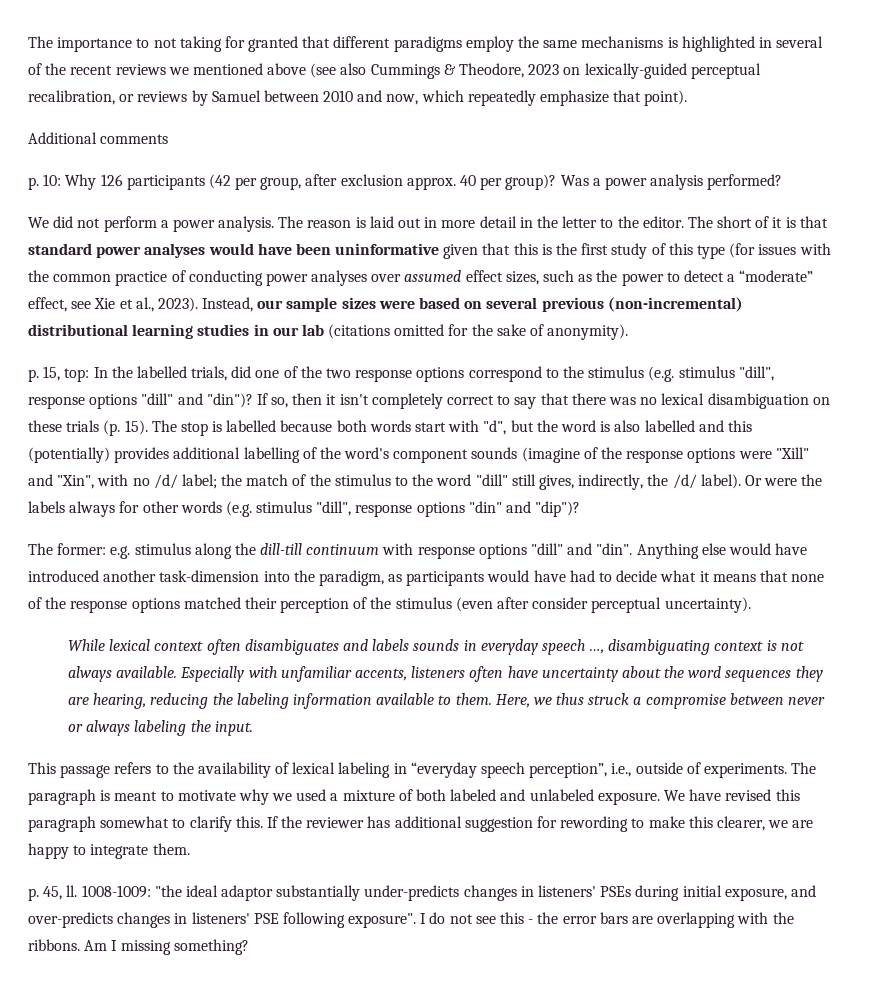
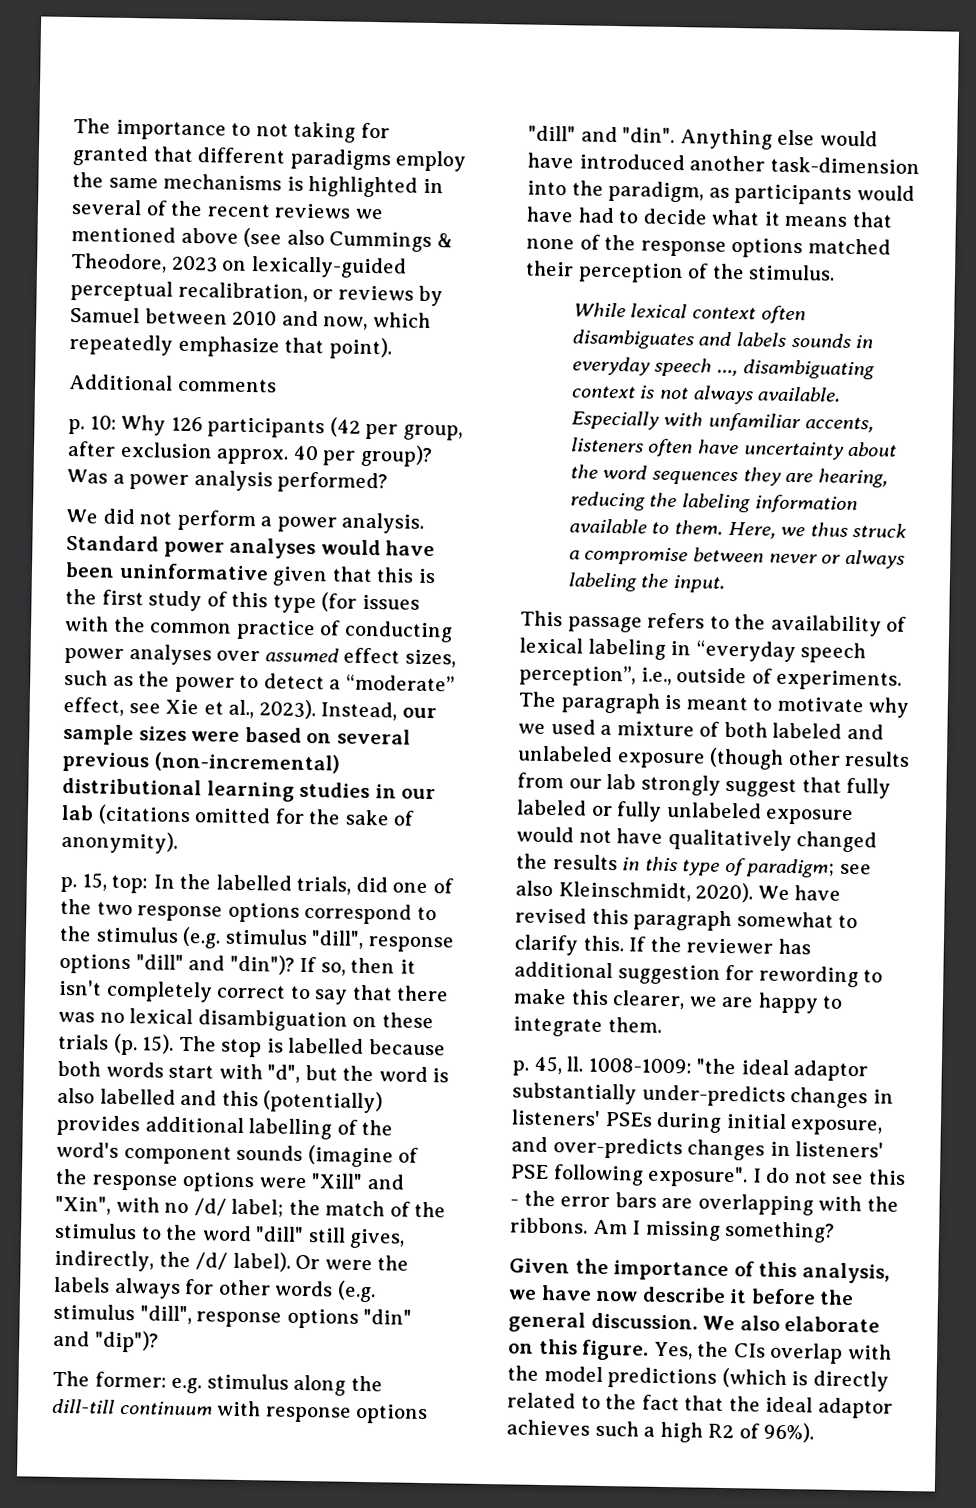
[278,216,828,228] [28,243,92,255] The reason is laid out in more detail in the letter to the editor. The short of it is that standard -> [66,534,159,552] Standard
[395,597,751,613] stimulus (even after consider perceptual uncertainty). -> [748,264,836,281] stimulus.
[597,792,660,805] exposure. -> [616,747,911,770] [517,772,892,799] [517,799,855,826] [516,826,878,853] [516,853,872,878] [515,880,754,903] exposure (though other results from our lab strongly suggest that fully labeled or fully unlabeled exposure would not have qualitatively changed the results in this type of paradigm; see also Kleinschmidt, 2020).
(249, 947) none -> [509,1258,890,1284] [508,1284,855,1306] [508,1311,881,1333] [508,1338,892,1364] [507,1365,889,1392] [507,1392,893,1419] [506,1419,815,1443] // Given the importance of this analysis, we have now describe it before the general discussion. We also elaborate on this figure. Yes, the CIs overlap with the model predictions (which is directly related to the fact that the ideal adaptor achieves such a high R2 of 96%).

